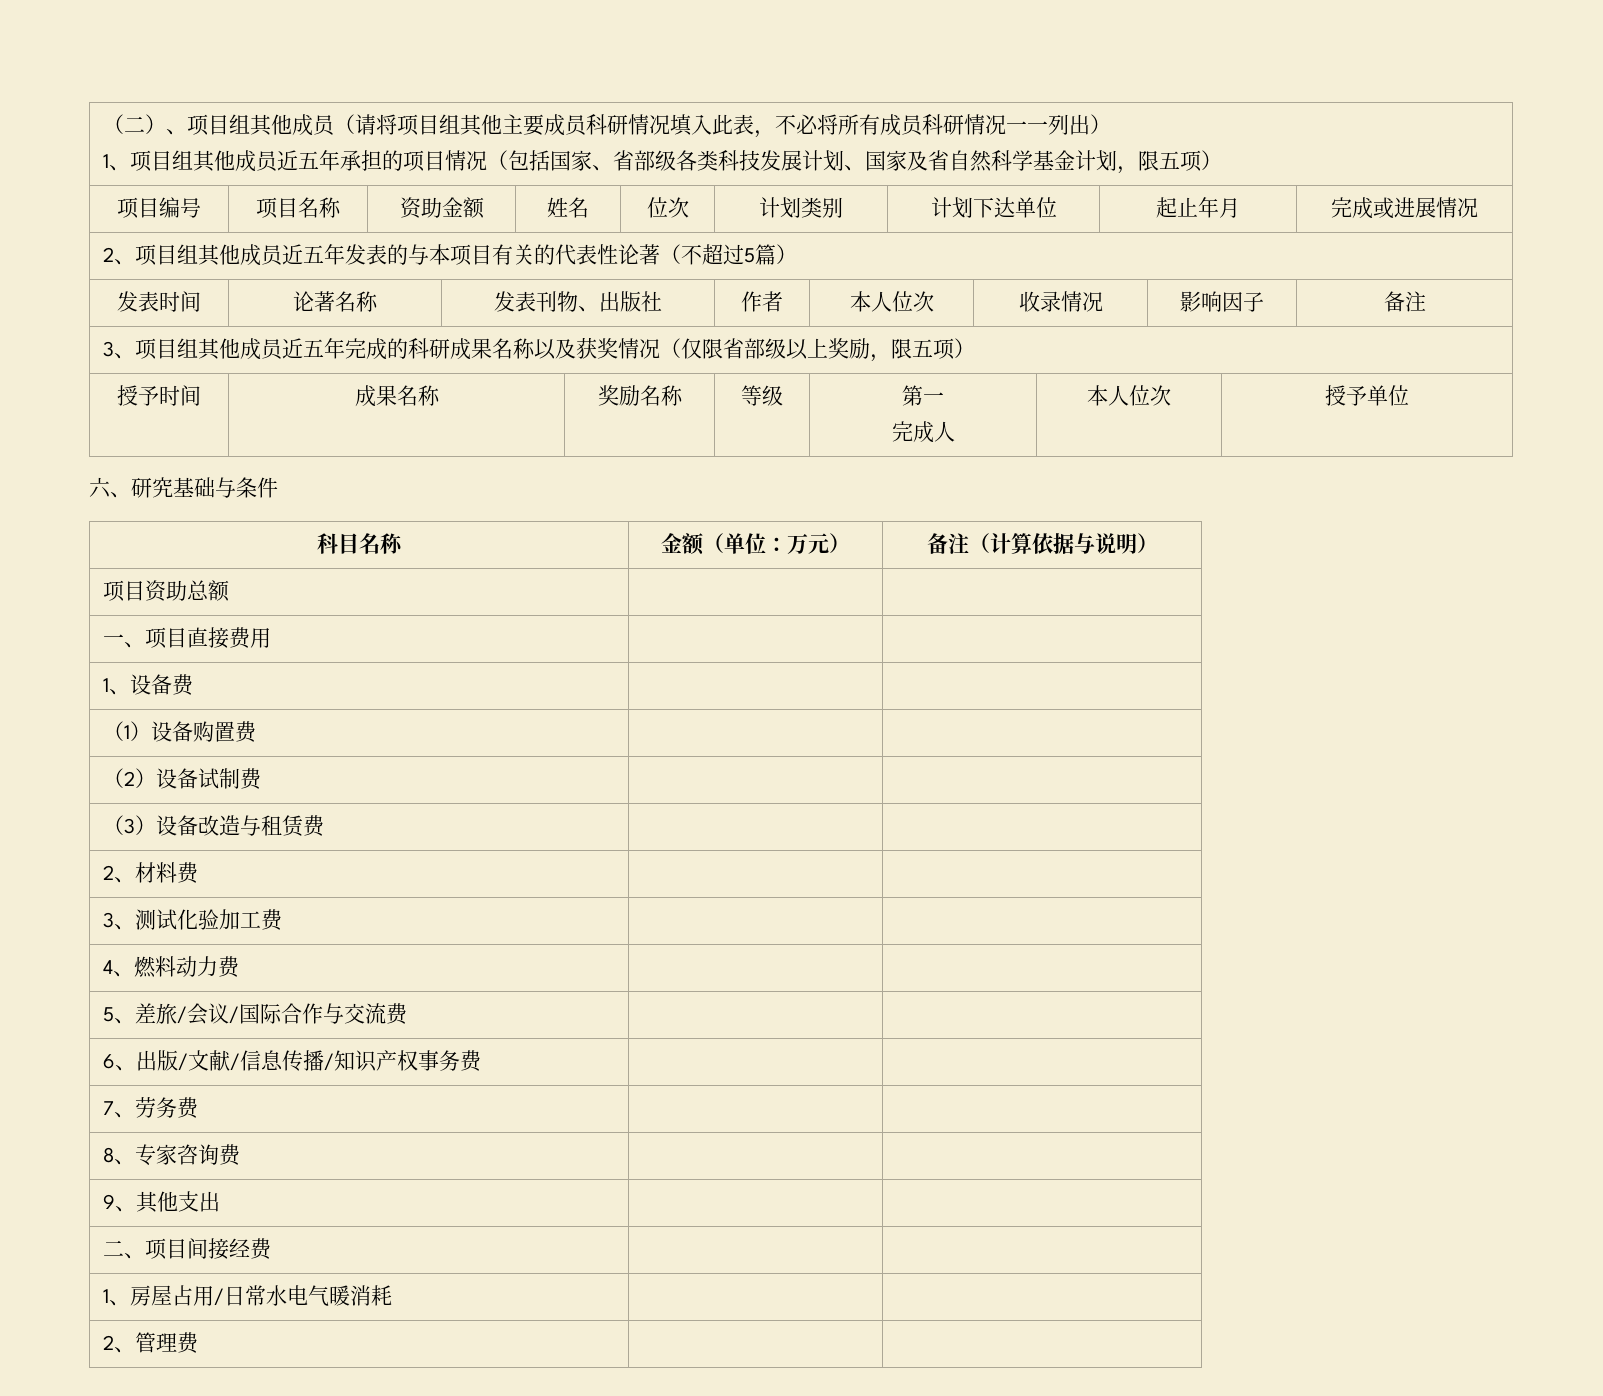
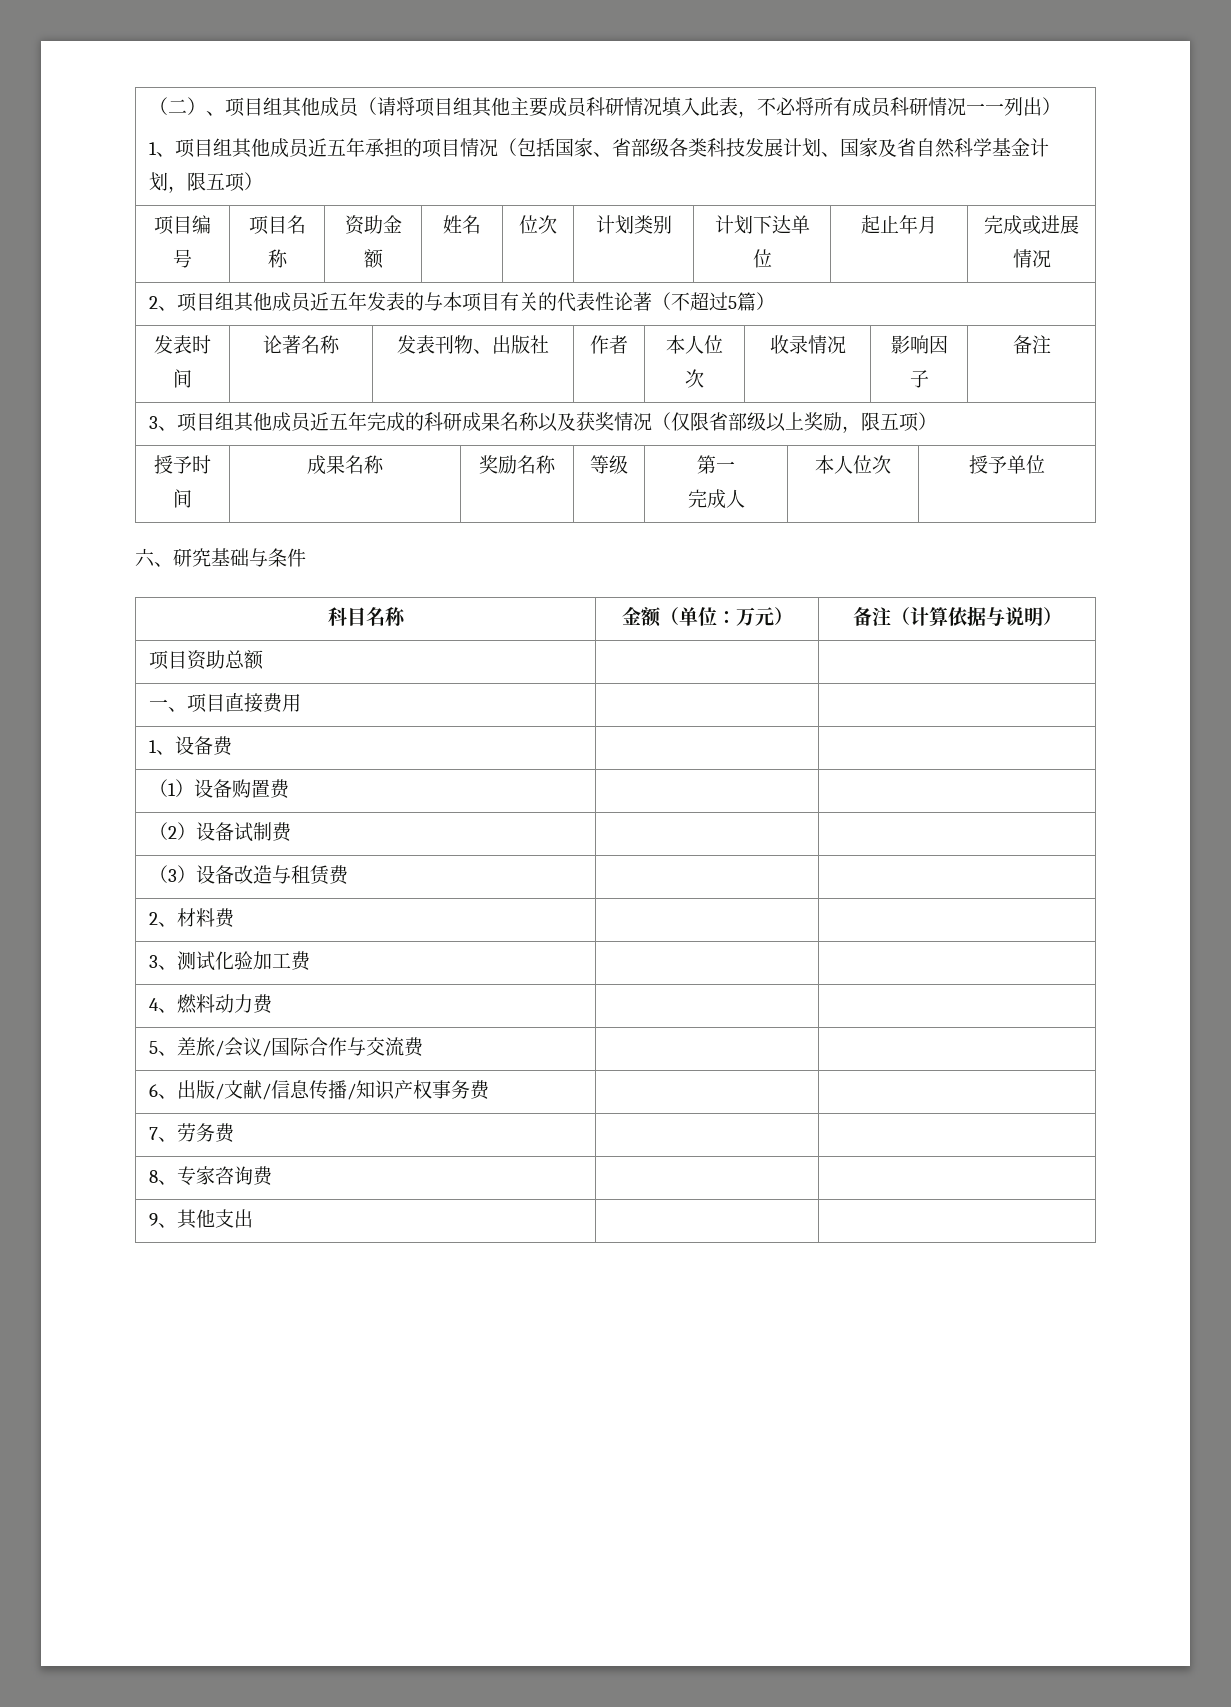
[102,1238,272,1260] [102,1285,392,1306] [102,1332,199,1354] // 二、项目间接经费 | | // 1、房屋占用/日常水电气暖消耗 | | // 2、管理费 | | -> (254, 1218) none

